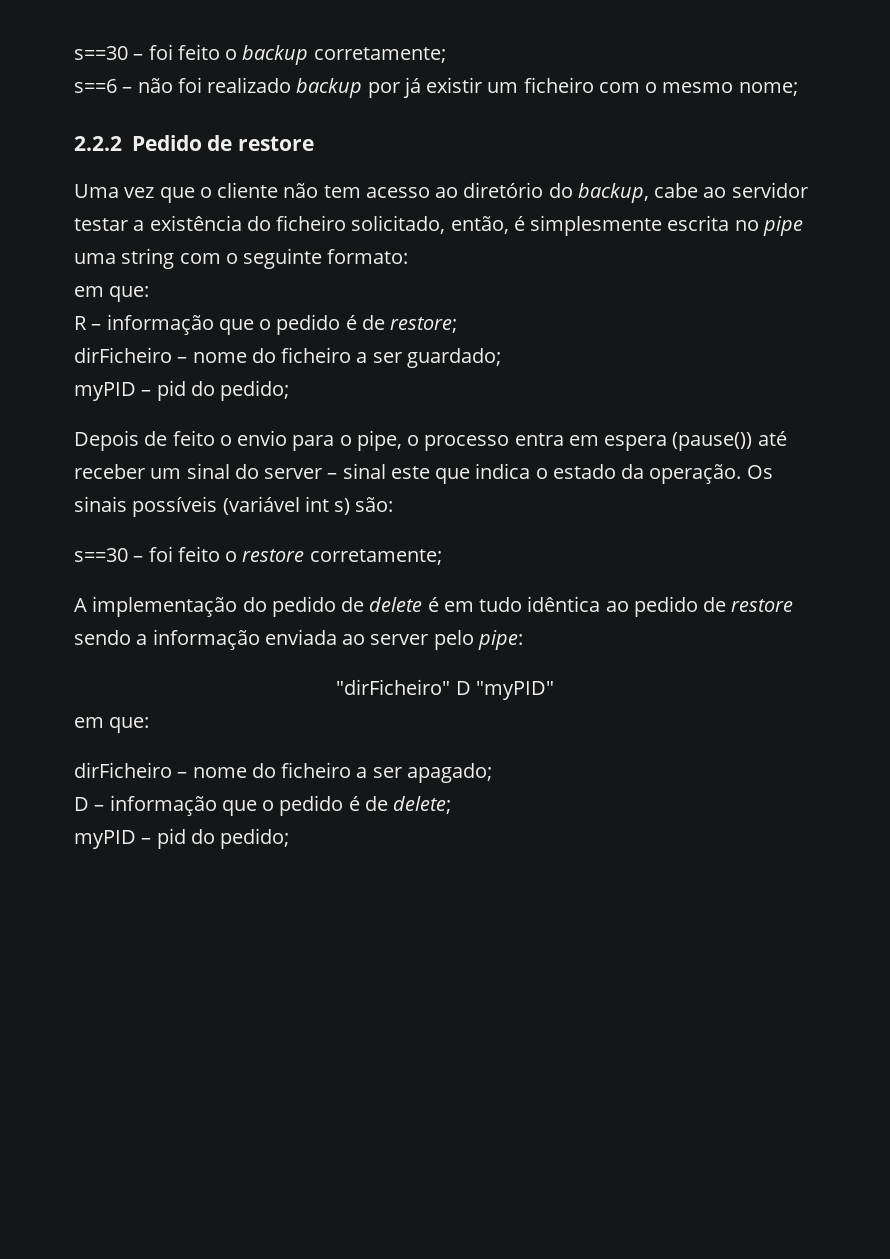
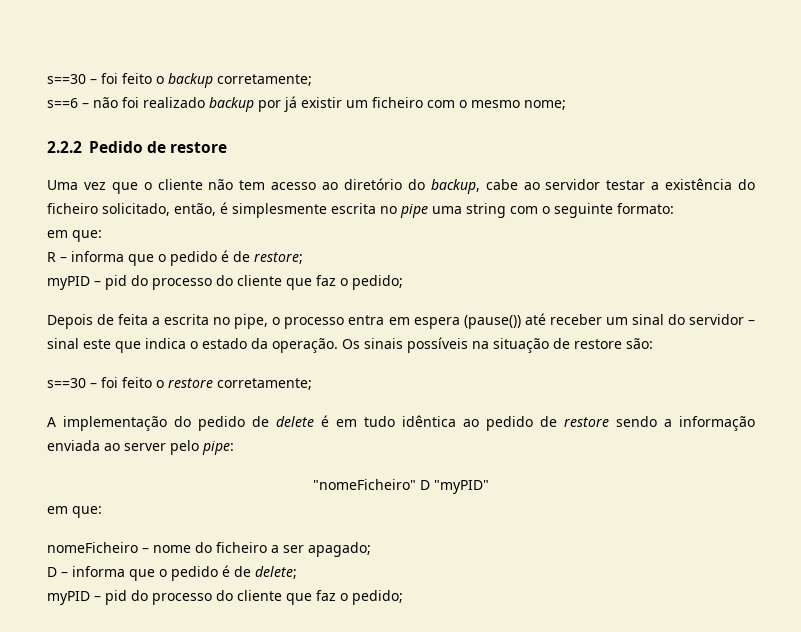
[106,314,214,335] informação -> [71,251,124,262] informa
[74,347,501,368] [74,380,290,401] [74,430,352,451] dirFicheiro – nome do ficheiro a ser guardado; // myPID – pid do pedido; // Depois de feito o envio para o -> [47,275,403,290] [47,314,231,329] myPID – pid do processo do cliente que faz o pedido; // Depois de feita a escrita no
[264,468,323,479] server -> [688,314,744,325] servidor
[222,496,351,515] (variável int s) -> [472,338,622,353] na situação de restore
[336,679,451,695] "dirFicheiro" -> [313,479,416,490] "nomeFicheiro"
[74,762,172,778] dirFicheiro -> [47,542,138,553] nomeFicheiro
[109,795,217,816] informação -> [72,566,125,577] informa
(215, 836) none -> [152,590,348,605] processo do cliente que faz o

